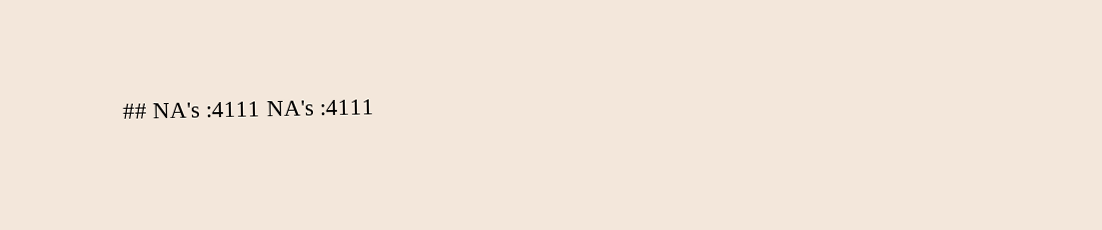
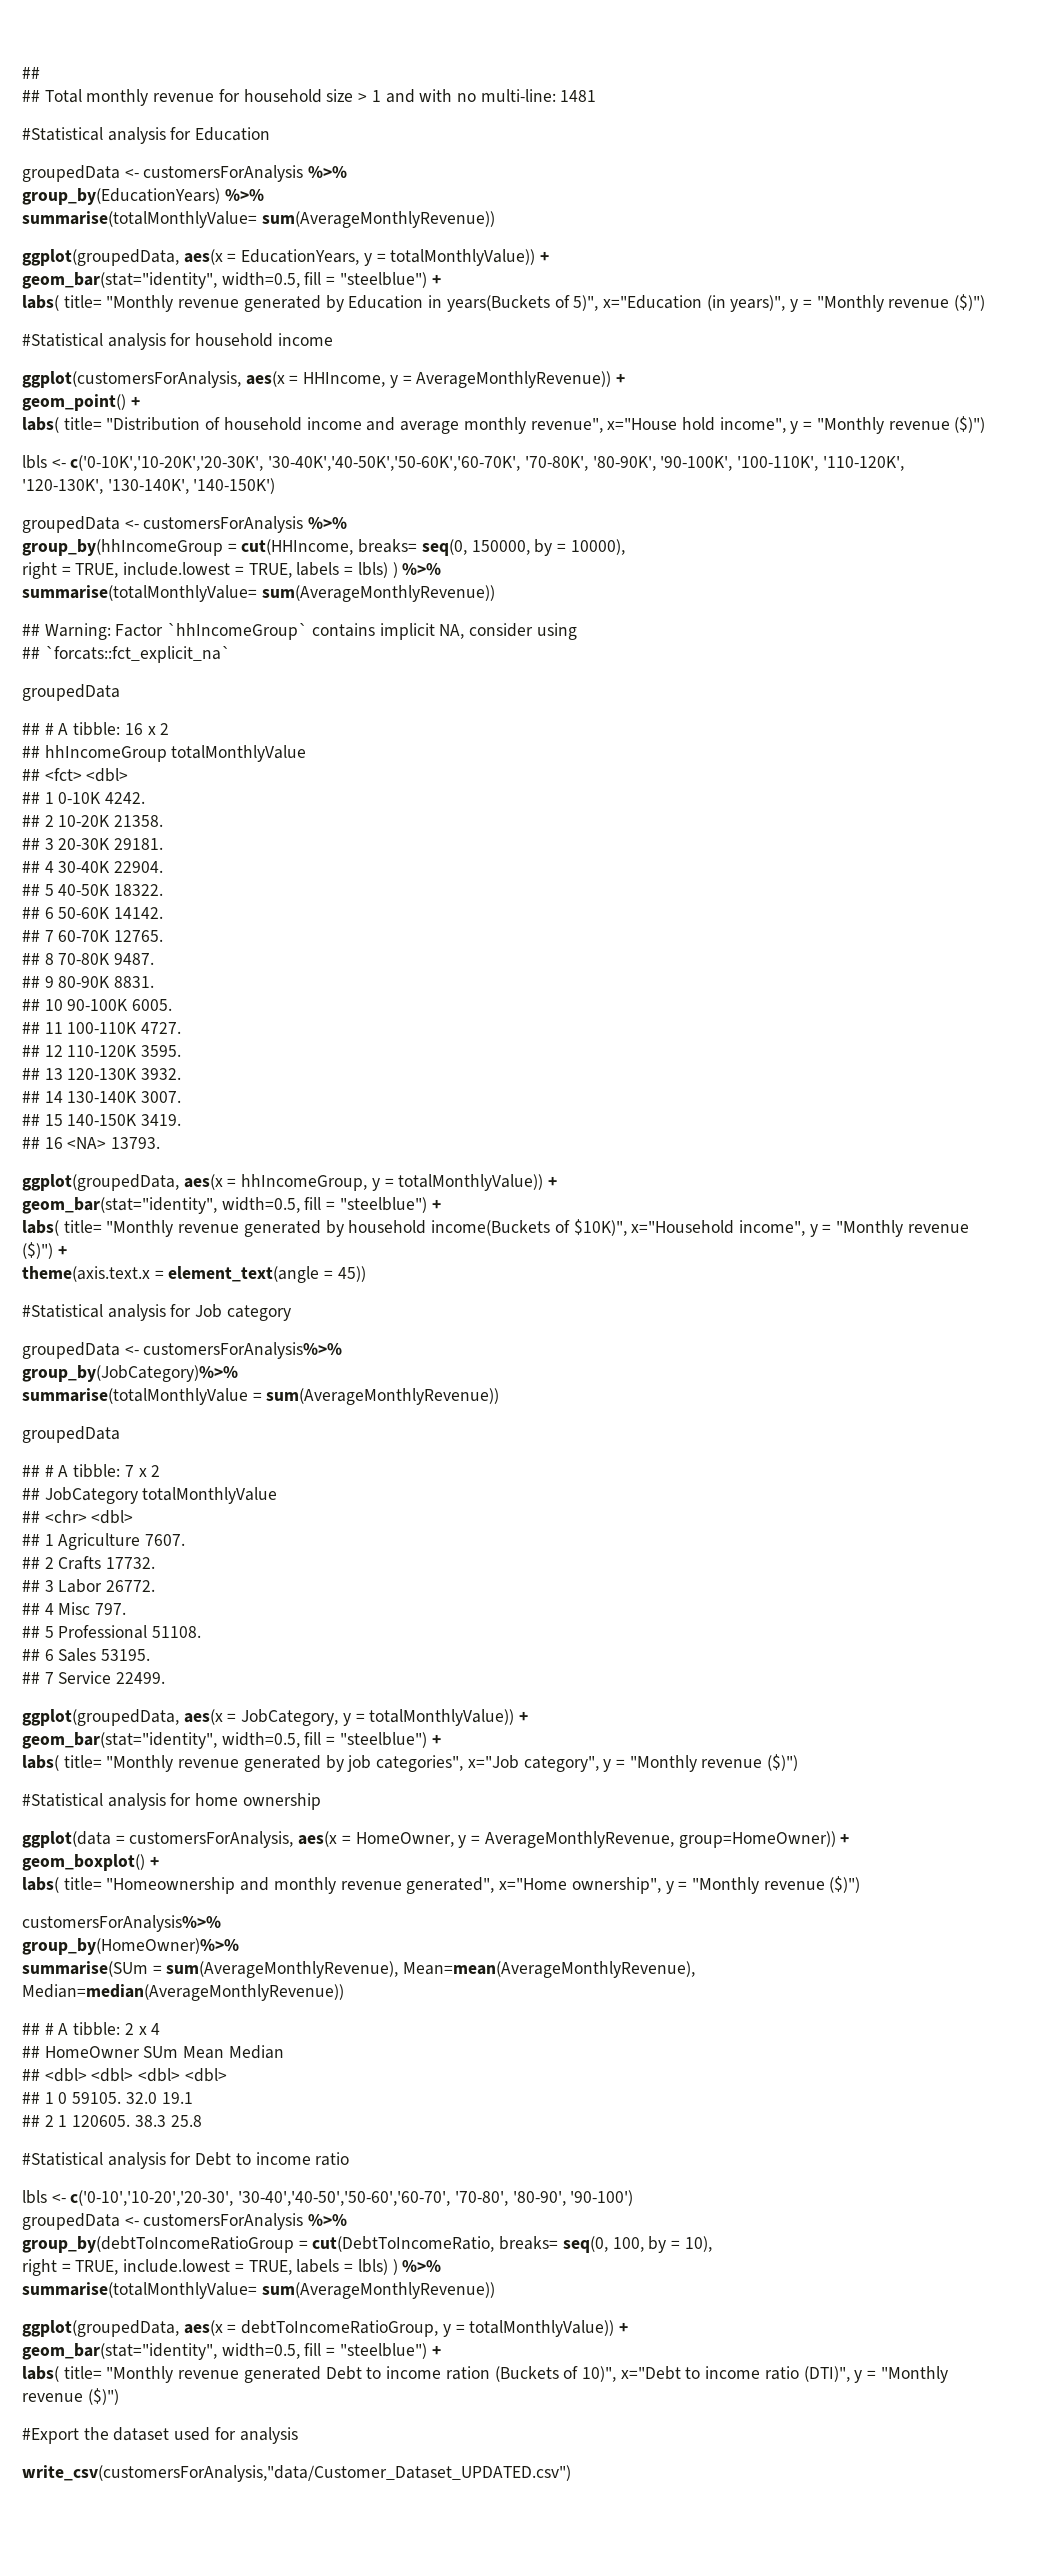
[122,99,374,119] ## NA's :4111 NA's :4111 -> [22,67,40,79] [22,89,597,106] [22,127,271,144] [22,165,348,182] [22,188,264,205] [22,211,495,228] [22,249,550,266] [22,272,441,289] [22,294,986,312] [22,333,333,350] [22,371,626,388] [22,394,140,411] [22,416,986,434] [22,455,904,471] [22,478,276,494] [22,516,348,533] [22,539,625,556] [22,562,442,579] [22,585,495,602] [22,623,577,640] [22,646,230,663] [22,684,120,701] [22,722,170,736] [22,745,307,762] [22,768,129,782] [22,792,146,804] [22,815,164,827] [22,838,164,850] [22,861,164,873] [22,884,164,896] [22,907,164,919] [22,930,164,942] [22,953,155,965] [22,976,155,988] [22,999,173,1011] [22,1022,182,1034] [22,1045,182,1057] [22,1068,182,1080] [22,1091,182,1103] [22,1114,182,1126] [22,1137,161,1149] [22,1174,558,1191] [22,1197,441,1214] [22,1219,969,1237] [22,1242,67,1259] [22,1266,366,1283] [22,1304,291,1321] [22,1342,343,1359] [22,1365,238,1382] [22,1388,500,1405] [22,1426,120,1443] [22,1464,161,1478] [22,1487,278,1504] [22,1510,134,1524] [22,1533,186,1550] [22,1556,156,1570] [22,1579,156,1593] [22,1602,127,1615] [22,1625,202,1639] [22,1648,151,1662] [22,1671,166,1684] [22,1709,529,1726] [22,1732,441,1749] [22,1754,799,1772] [22,1793,321,1810] [22,1831,850,1848] [22,1854,159,1871] [22,1876,861,1894] [22,1915,221,1932] [22,1938,239,1955] [22,1961,696,1978] [22,1984,344,2001] [22,2022,161,2036] [22,2045,284,2059] [22,2068,227,2082] [22,2092,193,2104] [22,2115,202,2127] [22,2152,350,2169] [22,2190,634,2206] [22,2213,348,2230] [22,2236,712,2253] [22,2259,442,2276] [22,2282,495,2299] [22,2320,629,2337] [22,2343,441,2360] [22,2366,948,2383] [22,2388,119,2405] [22,2427,298,2444] [22,2465,571,2482] ## // ## Total monthly revenue for household size > 1 and with no multi-line: 1481 // #Statistical analysis for Education // groupedData <- customersForAnalysis %>% // group_by(EducationYears) %>% // summarise(totalMonthlyValue= sum(AverageMonthlyRevenue)) // ggplot(groupedData, aes(x = EducationYears, y = totalMonthlyValue)) + // geom_bar(stat="identity", width=0.5, fill = "steelblue") + // labs( title= "Monthly revenue generated by Education in years(Buckets of 5)", x="Education (in years)", y = "Monthly revenue ($)") // #Statistical analysis for household income // ggplot(customersForAnalysis, aes(x = HHIncome, y = AverageMonthlyRevenue)) + // geom_point() + // labs( title= "Distribution of household income and average monthly revenue", x="House hold income", y = "Monthly revenue ($)") // lbls <- c('0-10K','10-20K','20-30K', '30-40K','40-50K','50-60K','60-70K', '70-80K', '80-90K', '90-100K', '100-110K', '110-120K', '120-130K', '130-140K', '140-150K') // groupedData <- customersForAnalysis %>% // group_by(hhIncomeGroup = cut(HHIncome, breaks= seq(0, 150000, by = 10000), // right = TRUE, include.lowest = TRUE, labels = lbls) ) %>% // summarise(totalMonthlyValue= sum(AverageMonthlyRevenue)) // ## Warning: Factor `hhIncomeGroup` contains implicit NA, consider using // ## `forcats::fct_explicit_na` // groupedData // ## # A tibble: 16 x 2 // ## hhIncomeGroup totalMonthlyValue // ## <fct> <dbl> // ## 1 0-10K 4242. // ## 2 10-20K 21358. // ## 3 20-30K 29181. // ## 4 30-40K 22904. // ## 5 40-50K 18322. // ## 6 50-60K 14142. // ## 7 60-70K 12765. // ## 8 70-80K 9487. // ## 9 80-90K 8831. // ## 10 90-100K 6005. // ## 11 100-110K 4727. // ## 12 110-120K 3595. // ## 13 120-130K 3932. // ## 14 130-140K 3007. // ## 15 140-150K 3419. // ## 16 <NA> 13793. // ggplot(groupedData, aes(x = hhIncomeGroup, y = totalMonthlyValue)) + // geom_bar(stat="identity", width=0.5, fill = "steelblue") + // labs( title= "Monthly revenue generated by household income(Buckets of $10K)", x="Household income", y = "Monthly revenue ($)") + // theme(axis.text.x = element_text(angle = 45)) // #Statistical analysis for Job category // groupedData <- customersForAnalysis%>% // group_by(JobCategory)%>% // summarise(totalMonthlyValue = sum(AverageMonthlyRevenue)) // groupedData // ## # A tibble: 7 x 2 // ## JobCategory totalMonthlyValue // ## <chr> <dbl> // ## 1 Agriculture 7607. // ## 2 Crafts 17732. // ## 3 Labor 26772. // ## 4 Misc 797. // ## 5 Professional 51108. // ## 6 Sales 53195. // ## 7 Service 22499. // ggplot(groupedData, aes(x = JobCategory, y = totalMonthlyValue)) + // geom_bar(stat="identity", width=0.5, fill = "steelblue") + // labs( title= "Monthly revenue generated by job categories", x="Job category", y = "Monthly revenue ($)") // #Statistical analysis for home ownership // ggplot(data = customersForAnalysis, aes(x = HomeOwner, y = AverageMonthlyRevenue, group=HomeOwner)) + // geom_boxplot() + // labs( title= "Homeownership and monthly revenue generated", x="Home ownership", y = "Monthly revenue ($)") // customersForAnalysis%>% // group_by(HomeOwner)%>% // summarise(SUm = sum(AverageMonthlyRevenue), Mean=mean(AverageMonthlyRevenue), Median=median(AverageMonthlyRevenue)) // ## # A tibble: 2 x 4 // ## HomeOwner SUm Mean Median // ## <dbl> <dbl> <dbl> <dbl> // ## 1 0 59105. 32.0 19.1 // ## 2 1 120605. 38.3 25.8 // #Statistical analysis for Debt to income ratio // lbls <- c('0-10','10-20','20-30', '30-40','40-50','50-60','60-70', '70-80', '80-90', '90-100') // groupedData <- customersForAnalysis %>% // group_by(debtToIncomeRatioGroup = cut(DebtToIncomeRatio, breaks= seq(0, 100, by = 10), // right = TRUE, include.lowest = TRUE, labels = lbls) ) %>% // summarise(totalMonthlyValue= sum(AverageMonthlyRevenue)) // ggplot(groupedData, aes(x = debtToIncomeRatioGroup, y = totalMonthlyValue)) + // geom_bar(stat="identity", width=0.5, fill = "steelblue") + // labs( title= "Monthly revenue generated Debt to income ration (Buckets of 10)", x="Debt to income ratio (DTI)", y = "Monthly revenue ($)") // #Export the dataset used for analysis // write_csv(customersForAnalysis,"data/Customer_Dataset_UPDATED.csv")

